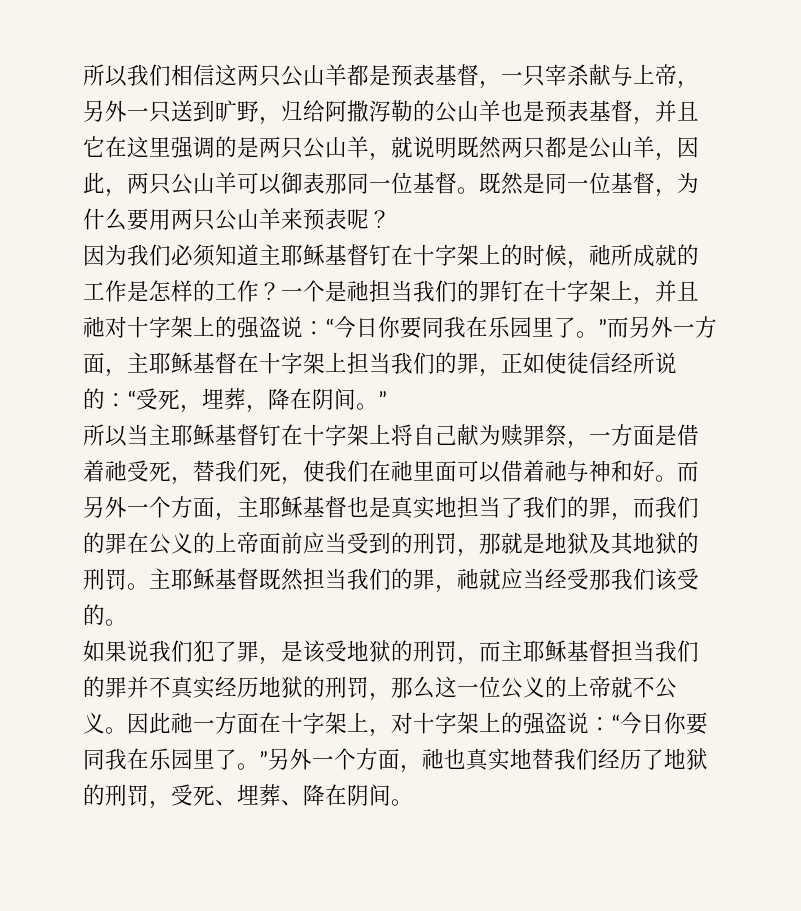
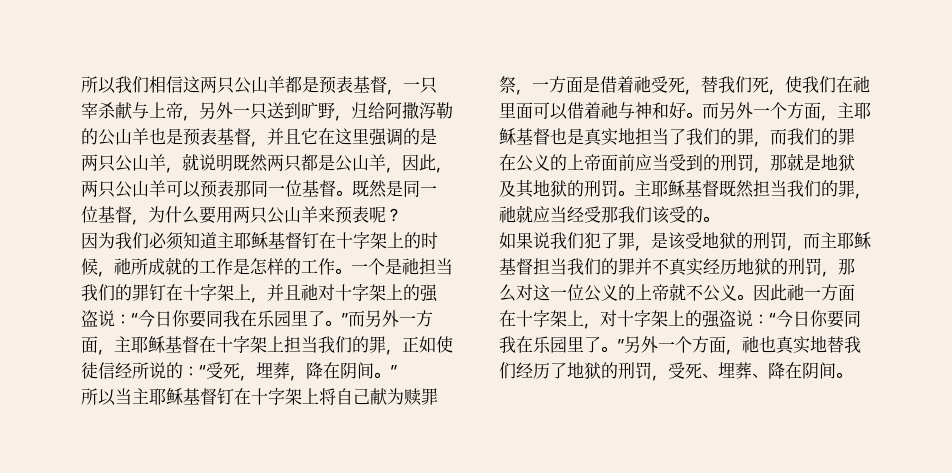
[281,172,303,194] 御 -> [200,180,217,198] 预
[259,282,281,300] ？ -> [335,268,351,274] 。
(435, 687) none -> [516,284,533,301] 对

